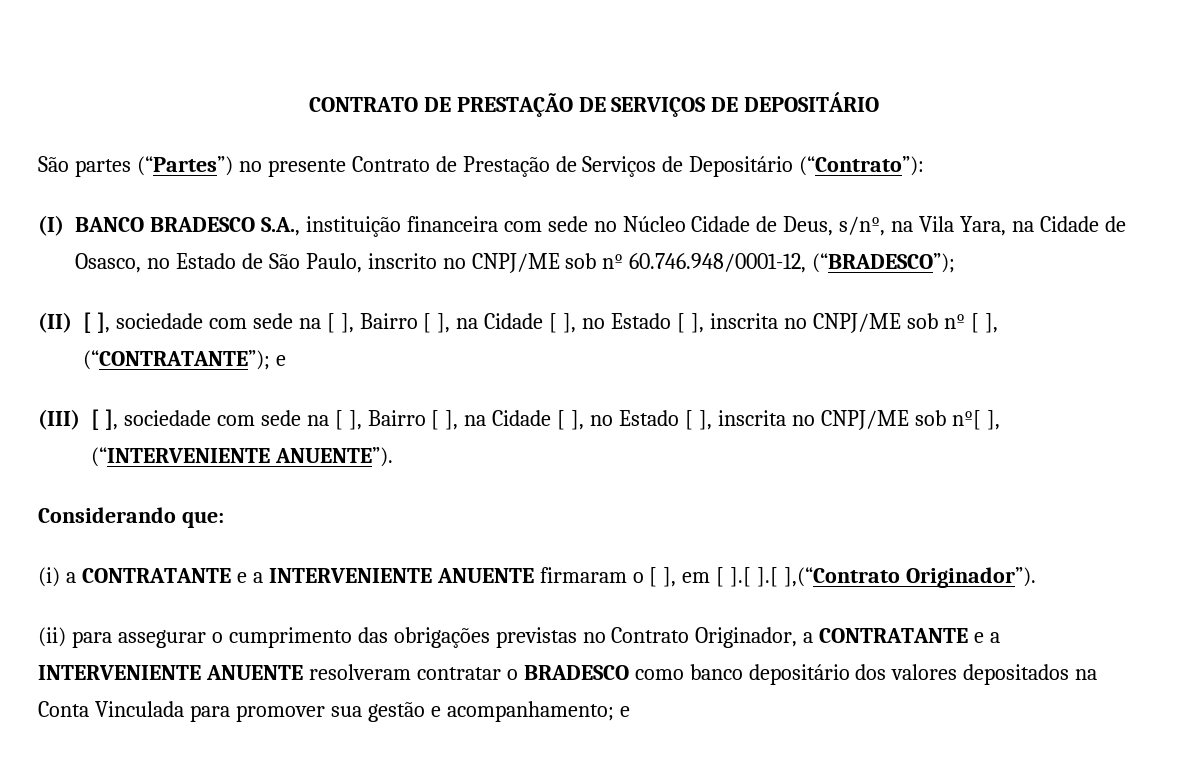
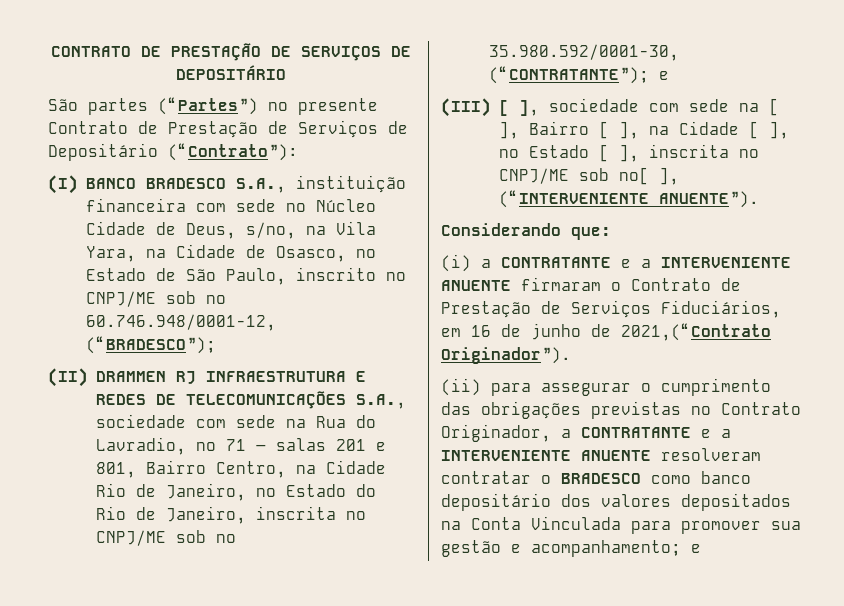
[83,312,704,333] [ ], sociedade com sede na [ ], Bairro [ ], na Cidade [ ], no Estado [ ], -> [95,371,366,384] [95,391,406,409] [95,414,376,428] [95,437,386,455] [95,460,386,478] [95,483,376,501] [95,506,246,524] DRAMMEN RJ INFRAESTRUTURA E REDES DE TELECOMUNICAÇÕES S.A., sociedade com sede na Rua do Lavradio, nº 71 – salas 201 e 801, Bairro Centro, na Cidade Rio de Janeiro, no Estado do Rio de Janeiro,
[970,313,998,333] [ ], -> [488,44,679,61] 35.980.592/0001-30,
[649,567,901,587] [ ], em [ ].[ ].[ ],(“Contrato -> [631,278,741,291] [441,300,781,318] [441,323,771,341] Contrato de Prestação de Serviços Fiduciários, em 16 de junho de 2021,(“Contrato

